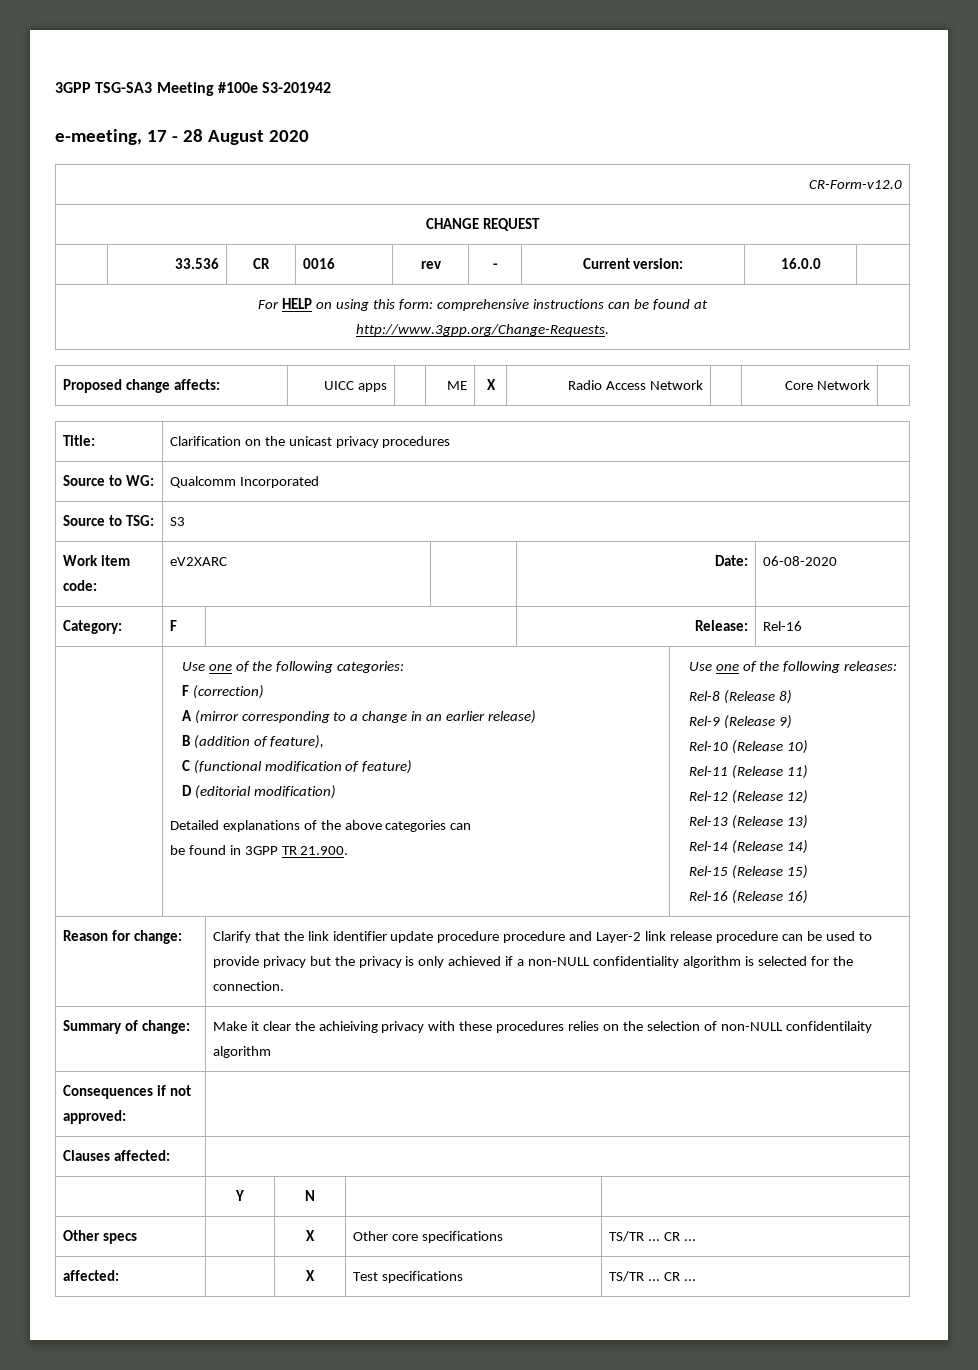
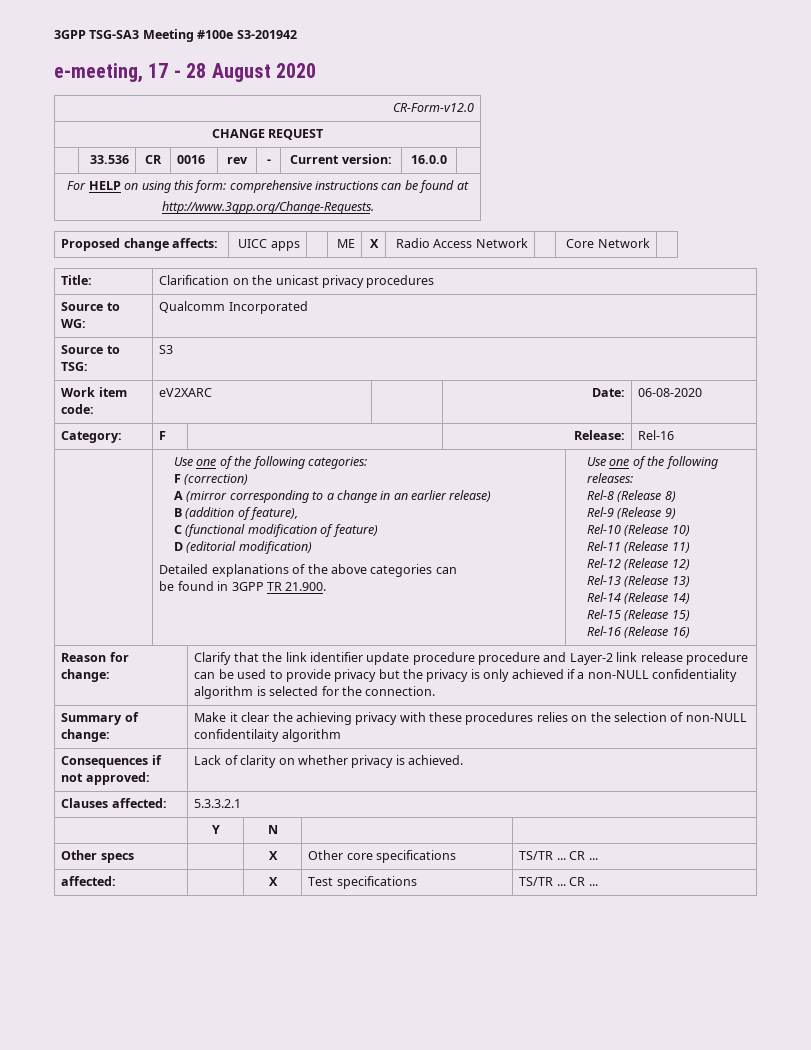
[318,1021,378,1033] achieiving -> [295,712,352,725] achieving
(126, 1117) none -> [194,755,464,768] Lack of clarity on whether privacy is achieved.
(170, 1155) none -> [194,799,242,808] 5.3.3.2.1

